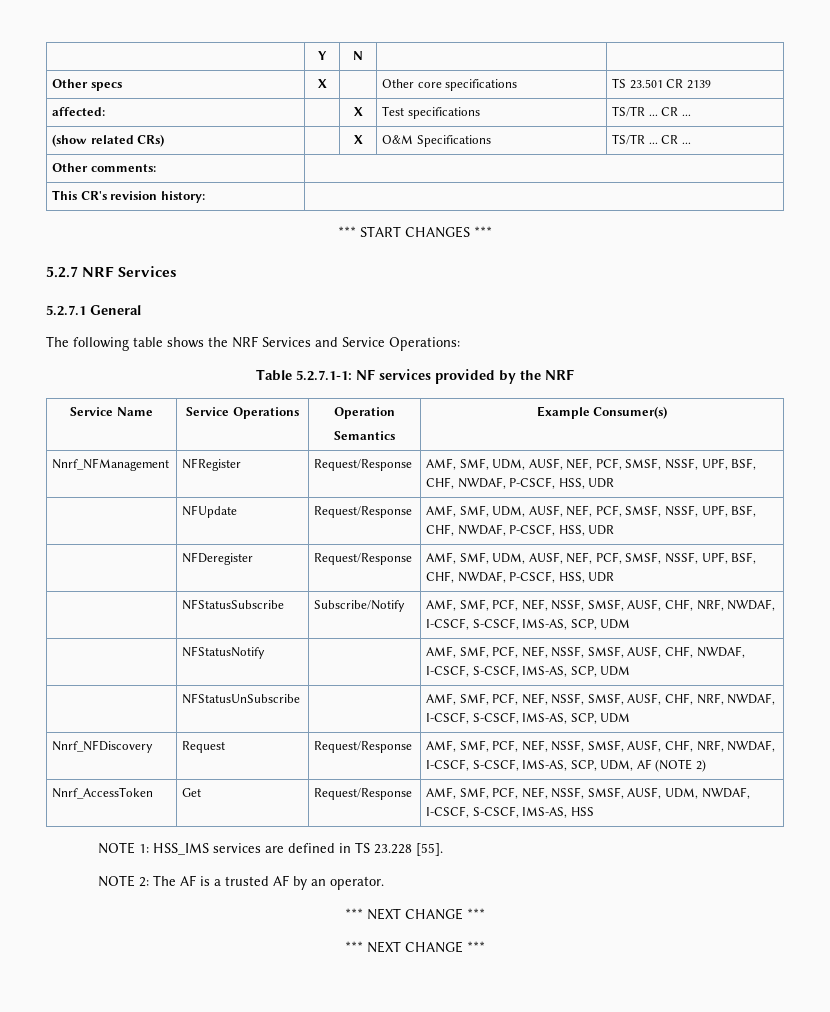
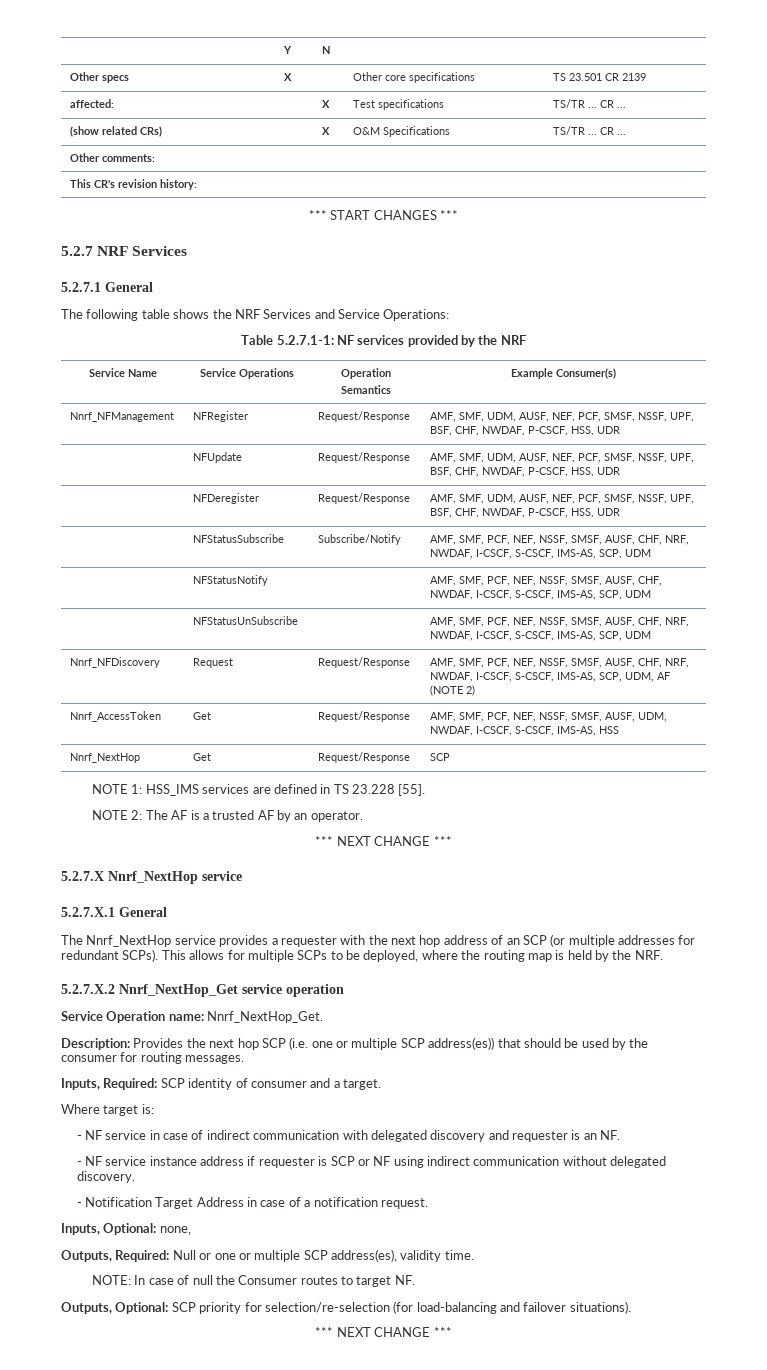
(594, 811) none -> [70,753,141,763] [193,753,212,761] [318,752,411,763] [430,753,451,761] // Nnrf_NextHop | Get | Request/Response | SCP
(485, 913) none -> [61,871,242,884] [61,907,167,917] [61,934,696,947] [61,949,663,962] [61,984,344,997] [61,1011,324,1023] [61,1037,649,1050] [61,1052,245,1064] [61,1078,381,1090] [61,1104,154,1116] [76,1130,621,1142] [76,1156,667,1168] [76,1171,135,1183] [76,1197,428,1209] [61,1223,191,1235] [61,1249,474,1262] [92,1275,415,1287] [61,1301,631,1314] // 5.2.7.X Nnrf_NextHop service // 5.2.7.X.1 General // The Nnrf_NextHop service provides a requester with the next hop address of an SCP (or multiple addresses for redundant SCPs). This allows for multiple SCPs to be deployed, where the routing map is held by the NRF. // 5.2.7.X.2 Nnrf_NextHop_Get service operation // Service Operation name: Nnrf_NextHop_Get. // Description: Provides the next hop SCP (i.e. one or multiple SCP address(es)) that should be used by the consumer for routing messages. // Inputs, Required: SCP identity of consumer and a target. // Where target is: // - NF service in case of indirect communication with delegated discovery and requester is an NF. // - NF service instance address if requester is SCP or NF using indirect communication without delegated discovery. // - Notification Target Address in case of a notification request. // Inputs, Optional: none, // Outputs, Required: Null or one or multiple SCP address(es), validity time. // NOTE: In case of null the Consumer routes to target NF. // Outputs, Optional: SCP priority for selection/re-selection (for load-balancing and failover situations).

